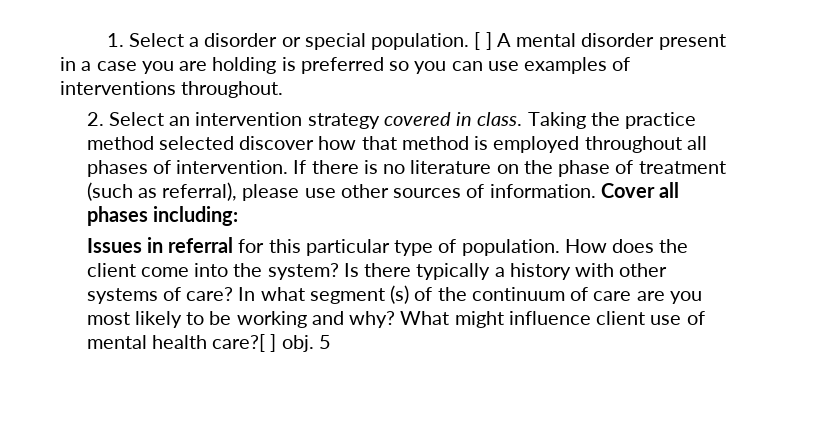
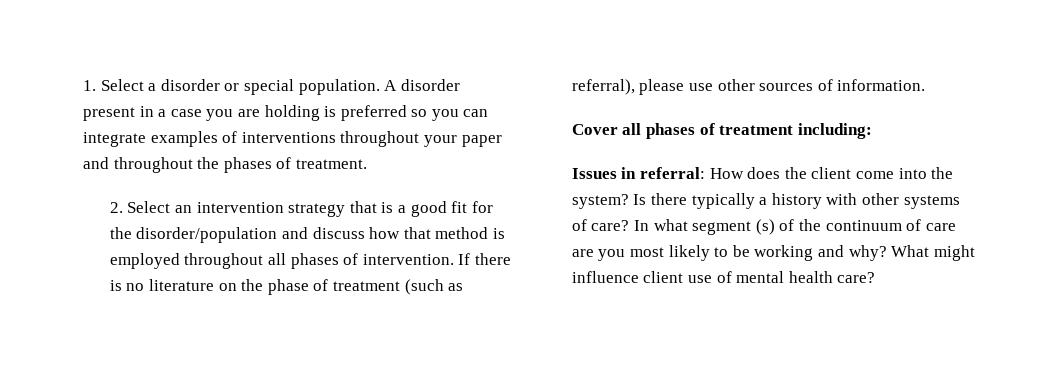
[474,32,577,50] [ ] A mental -> [384,80,398,91] A
[487,61,519,71] use -> [83,132,146,147] integrate
[181,81,284,98] throughout. -> [340,131,502,147] [83,157,367,173] throughout your paper and throughout the phases of treatment.
[383,112,697,129] [86,136,315,150] covered in class. Taking the practice method selected discover -> [349,201,493,217] [109,227,365,243] that is a good fit for the disorder/population and discuss
(596, 191) none -> (926, 85) //
(148, 216) none -> [699,123,794,135] of treatment
[168,237,560,256] referral for this particular type of population. -> [639,167,705,179] referral:
[212,334,331,352] care?[ ] obj. 5 -> [837,272,876,283] care?

